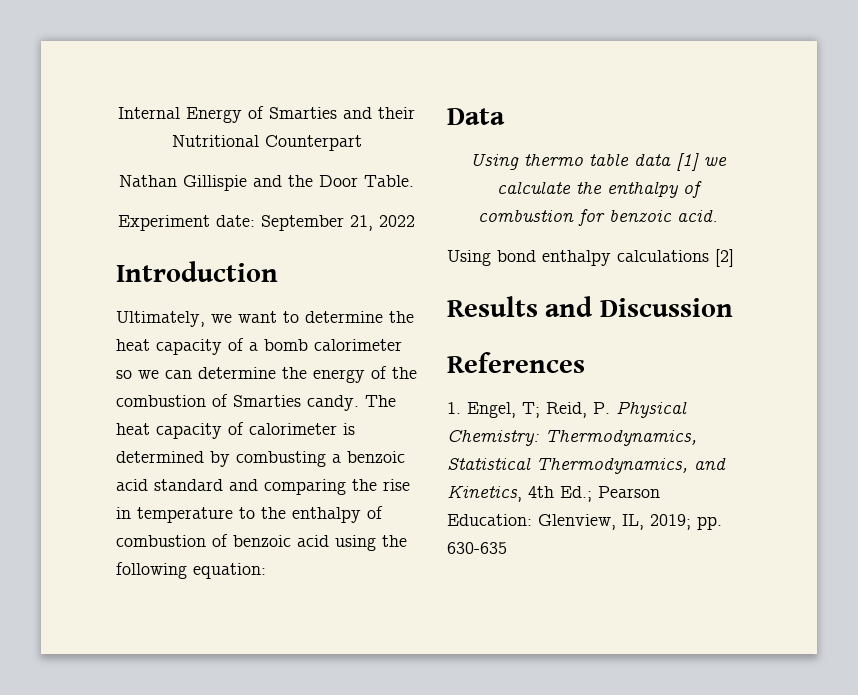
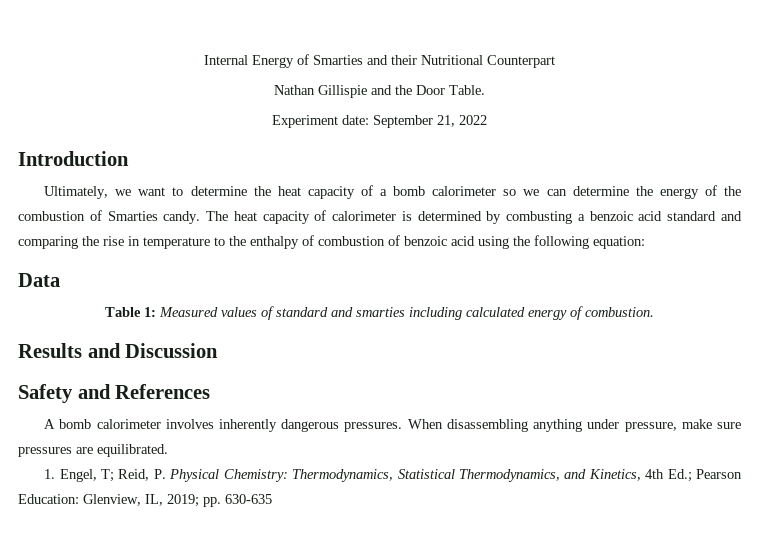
[469,152,727,171] [496,181,702,198] [477,209,718,226] [447,249,734,267] Using thermo table data [1] we calculate the enthalpy of combustion for benzoic acid. // Using bond enthalpy calculations [2] -> [105,306,654,320] Table 1: Measured values of standard and smarties including calculated energy of combustion.
(733, 307) none -> [18,384,111,403] Safety and
(585, 362) none -> [44,419,741,432] [18,444,168,457] // A bomb calorimeter involves inherently dangerous pressures. When disassembling anything under pressure, make sure pressures are equilibrated.

